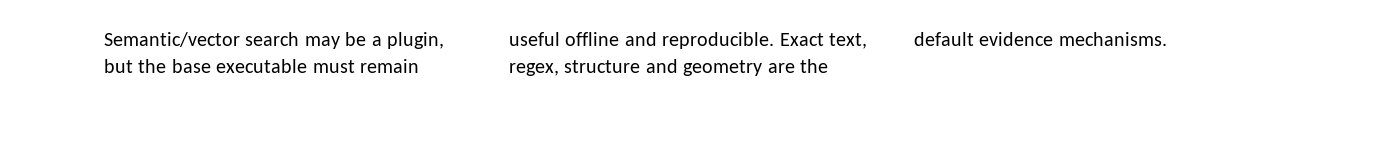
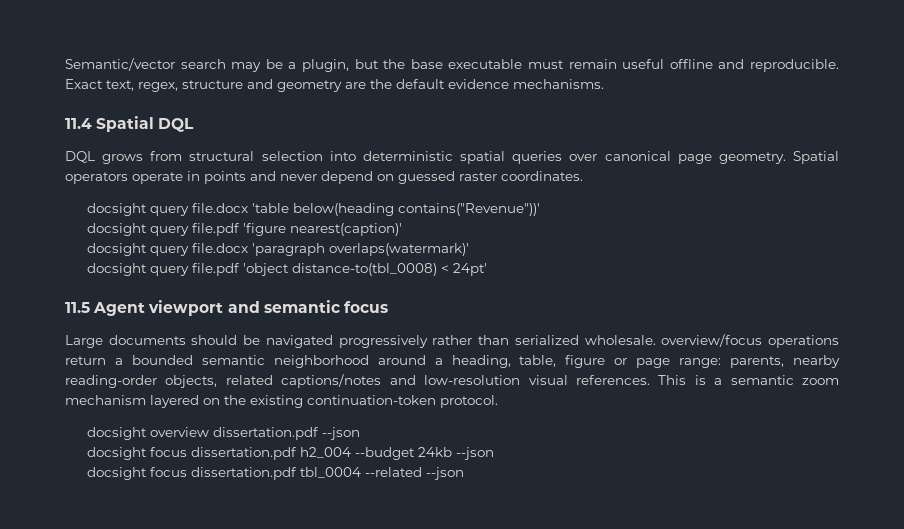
(1167, 39) none -> [65,116,195,132] [65,151,839,164] [65,171,583,184] [87,203,541,216] [87,223,403,236] [87,243,470,256] [87,263,488,276] [65,300,388,316] [65,334,840,348] [65,355,841,368] [65,374,839,388] [65,395,498,408] [87,427,361,440] [87,447,495,460] [87,467,465,480] // 11.4 Spatial DQL // DQL grows from structural selection into deterministic spatial queries over canonical page geometry. Spatial operators operate in points and never depend on guessed raster coordinates. // docsight query file.docx 'table below(heading contains("Revenue"))' // docsight query file.pdf 'figure nearest(caption)' // docsight query file.docx 'paragraph overlaps(watermark)' // docsight query file.pdf 'object distance-to(tbl_0008) < 24pt' // 11.5 Agent viewport and semantic focus // Large documents should be navigated progressively rather than serialized wholesale. overview/focus operations return a bounded semantic neighborhood around a heading, table, figure or page range: parents, nearby reading-order objects, related captions/notes and low-resolution visual references. This is a semantic zoom mechanism layered on the existing continuation-token protocol. // docsight overview dissertation.pdf --json // docsight focus dissertation.pdf h2_004 --budget 24kb --json // docsight focus dissertation.pdf tbl_0004 --related --json

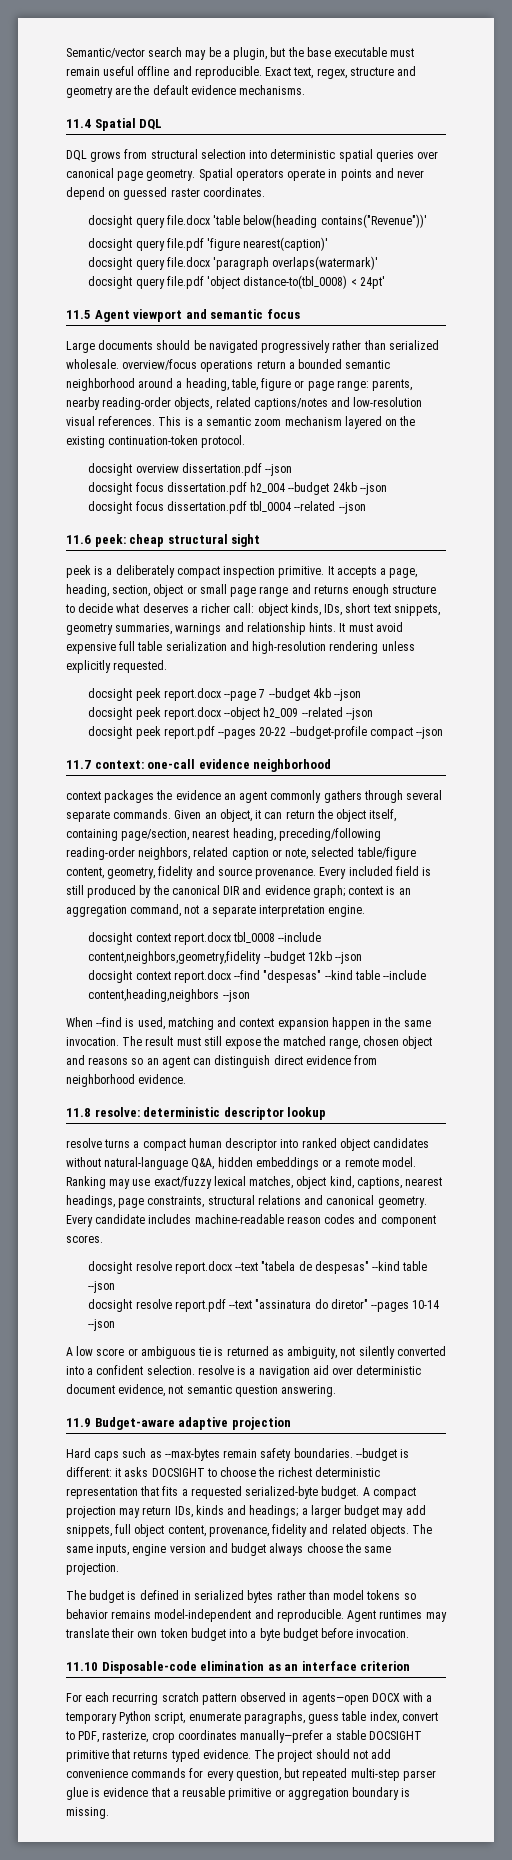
(465, 473) none -> [66,534,261,547] [66,565,418,578] [66,584,437,597] [65,603,440,616] [66,622,403,635] [66,641,415,654] [66,660,168,673] [88,688,362,701] [88,707,373,720] [88,726,444,739] [66,759,332,772] [66,790,443,803] [66,809,397,822] [66,828,381,841] [66,847,416,860] [66,866,432,879] [66,885,411,898] [66,904,366,917] [88,932,322,945] [88,951,363,964] [88,970,427,983] [88,989,250,1002] [66,1017,431,1030] [66,1036,433,1049] [66,1055,378,1068] [66,1074,187,1087] [66,1107,327,1120] [66,1138,430,1151] [66,1157,416,1170] [66,1176,443,1189] [66,1195,427,1208] [66,1214,436,1227] [66,1235,103,1243] [88,1261,428,1274] [88,1281,116,1293] [88,1299,440,1312] [88,1319,116,1331] [66,1346,446,1359] [66,1365,422,1378] [66,1384,337,1397] [66,1417,291,1430] [66,1448,410,1461] [66,1467,380,1477] [66,1486,416,1499] [66,1505,426,1518] [66,1524,433,1537] [66,1543,392,1556] [66,1563,119,1575] [66,1590,416,1603] [66,1609,447,1622] [65,1628,410,1641] [66,1661,411,1674] [66,1692,433,1705] [65,1711,438,1724] [65,1730,422,1743] [66,1749,392,1762] [66,1768,436,1781] [66,1787,411,1800] [66,1807,109,1819] // 11.6 peek: cheap structural sight // peek is a deliberately compact inspection primitive. It accepts a page, heading, section, object or small page range and returns enough structure to decide what deserves a richer call: object kinds, IDs, short text snippets, geometry summaries, warnings and relationship hints. It must avoid expensive full table serialization and high-resolution rendering unless explicitly requested. // docsight peek report.docx --page 7 --budget 4kb --json // docsight peek report.docx --object h2_009 --related --json // docsight peek report.pdf --pages 20-22 --budget-profile compact --json // 11.7 context: one-call evidence neighborhood // context packages the evidence an agent commonly gathers through several separate commands. Given an object, it can return the object itself, containing page/section, nearest heading, preceding/following reading-order neighbors, related caption or note, selected table/figure content, geometry, fidelity and source provenance. Every included field is still produced by the canonical DIR and evidence graph; context is an aggregation command, not a separate interpretation engine. // docsight context report.docx tbl_0008 --include content,neighbors,geometry,fidelity --budget 12kb --json // docsight context report.docx --find "despesas" --kind table --include content,heading,neighbors --json // When --find is used, matching and context expansion happen in the same invocation. The result must still expose the matched range, chosen object and reasons so an agent can distinguish direct evidence from neighborhood evidence. // 11.8 resolve: deterministic descriptor lookup // resolve turns a compact human descriptor into ranked object candidates without natural-language Q&A, hidden embeddings or a remote model. Ranking may use exact/fuzzy lexical matches, object kind, captions, nearest headings, page constraints, structural relations and canonical geometry. Every candidate includes machine-readable reason codes and component scores. // docsight resolve report.docx --text "tabela de despesas" --kind table --json // docsight resolve report.pdf --text "assinatura do diretor" --pages 10-14 --json // A low score or ambiguous tie is returned as ambiguity, not silently converted into a confident selection. resolve is a navigation aid over deterministic document evidence, not semantic question answering. // 11.9 Budget-aware adaptive projection // Hard caps such as --max-bytes remain safety boundaries. --budget is different: it asks DOCSIGHT to choose the richest deterministic representation that fits a requested serialized-byte budget. A compact projection may return IDs, kinds and headings; a larger budget may add snippets, full object content, provenance, fidelity and related objects. The same inputs, engine version and budget always choose the same projection. // The budget is defined in serialized bytes rather than model tokens so behavior remains model-independent and reproducible. Agent runtimes may translate their own token budget into a byte budget before invocation. // 11.10 Disposable-code elimination as an interface criterion // For each recurring scratch pattern observed in agents—open DOCX with a temporary Python script, enumerate paragraphs, guess table index, convert to PDF, rasterize, crop coordinates manually—prefer a stable DOCSIGHT primitive that returns typed evidence. The project should not add convenience commands for every question, but repeated multi-step parser glue is evidence that a reusable primitive or aggregation boundary is missing.

